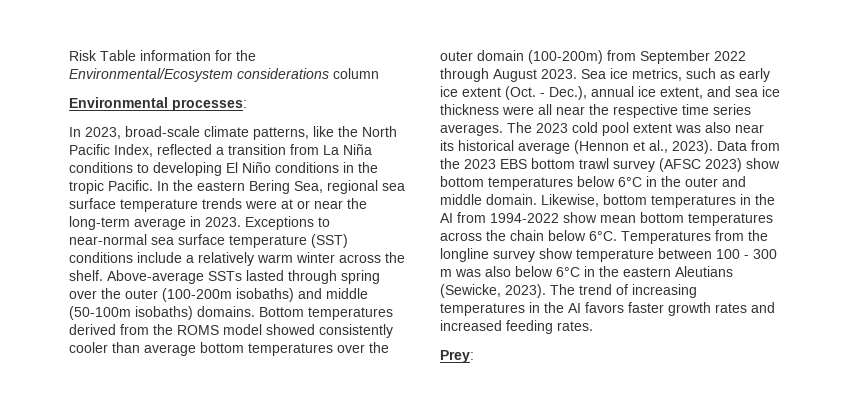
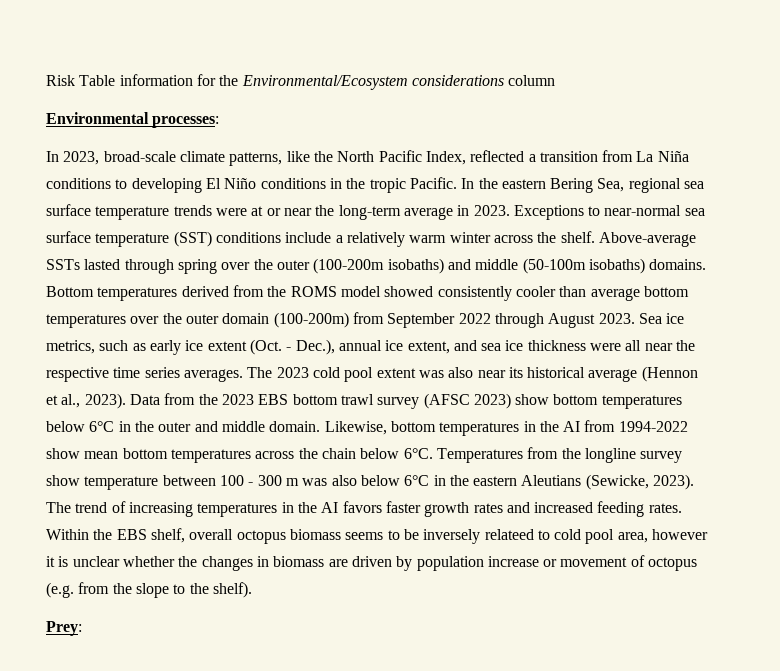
(593, 326) none -> [46,528,709,544] [46,555,698,571] [46,582,252,598] Within the EBS shelf, overall octopus biomass seems to be inversely relateed to cold pool area, however it is unclear whether the changes in biomass are driven by population increase or movement of octopus (e.g. from the slope to the shelf).

